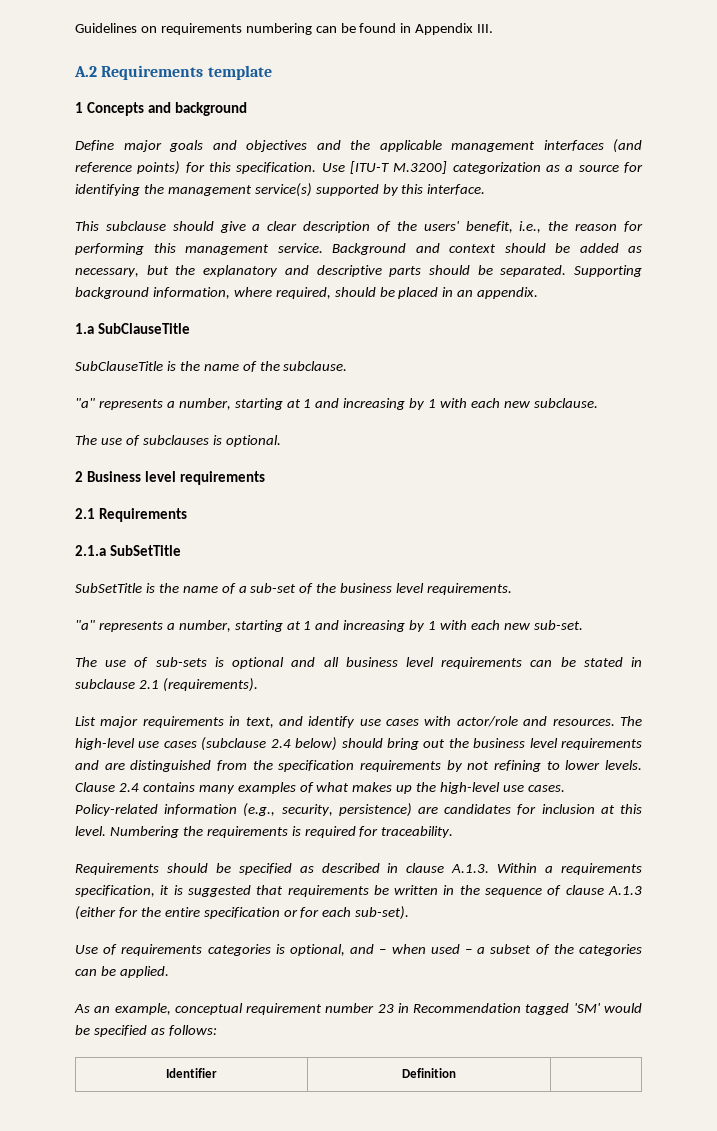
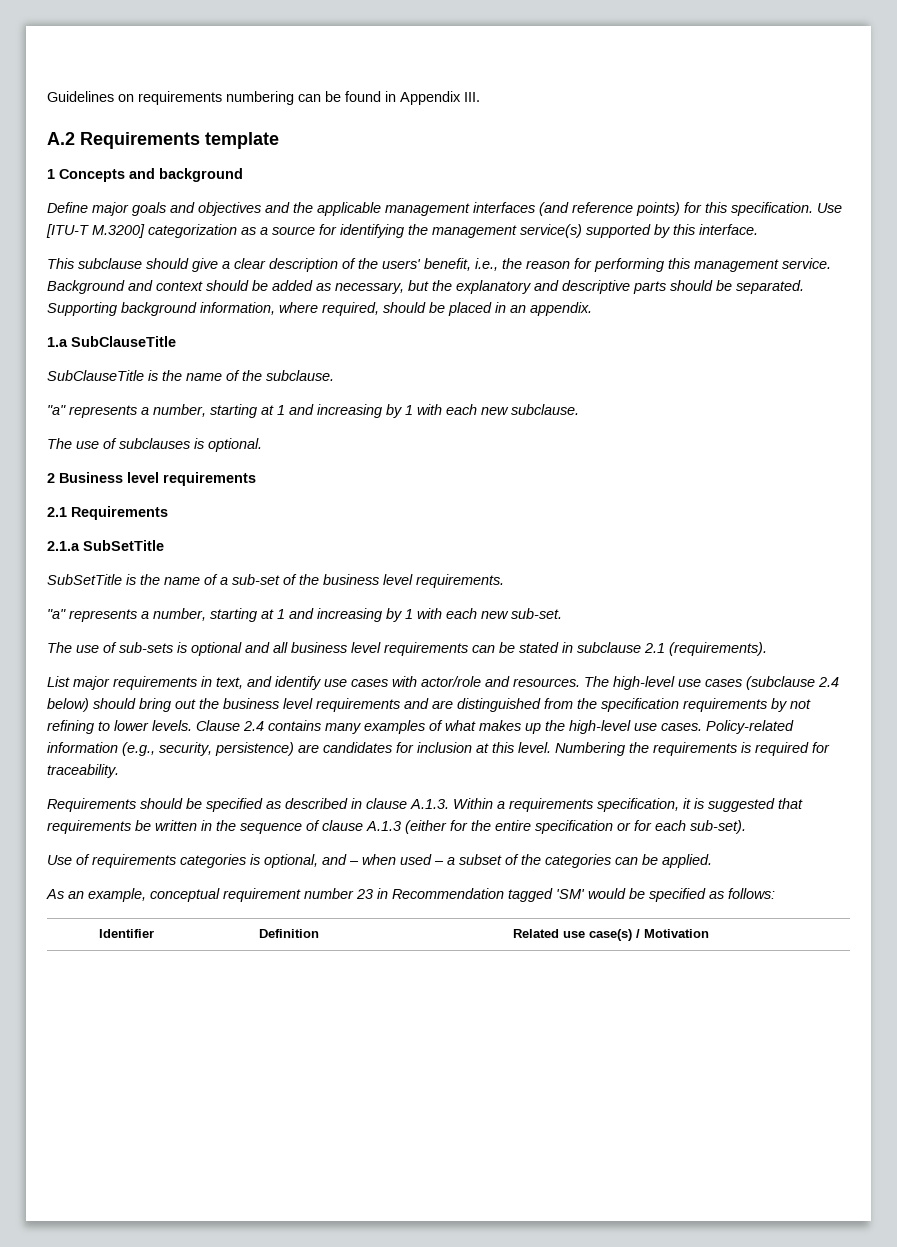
(456, 1073) none -> [513,929,709,941] Related use case(s) / Motivation

